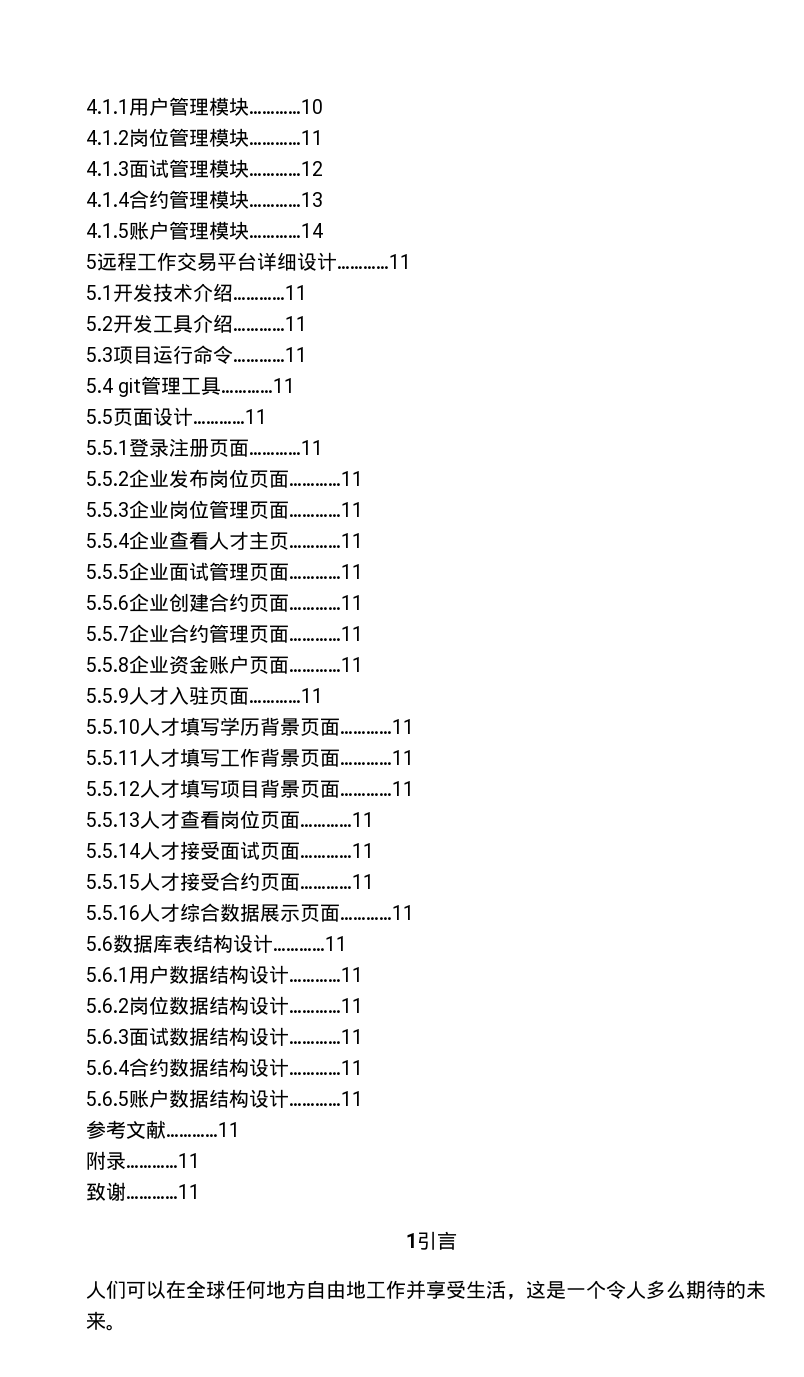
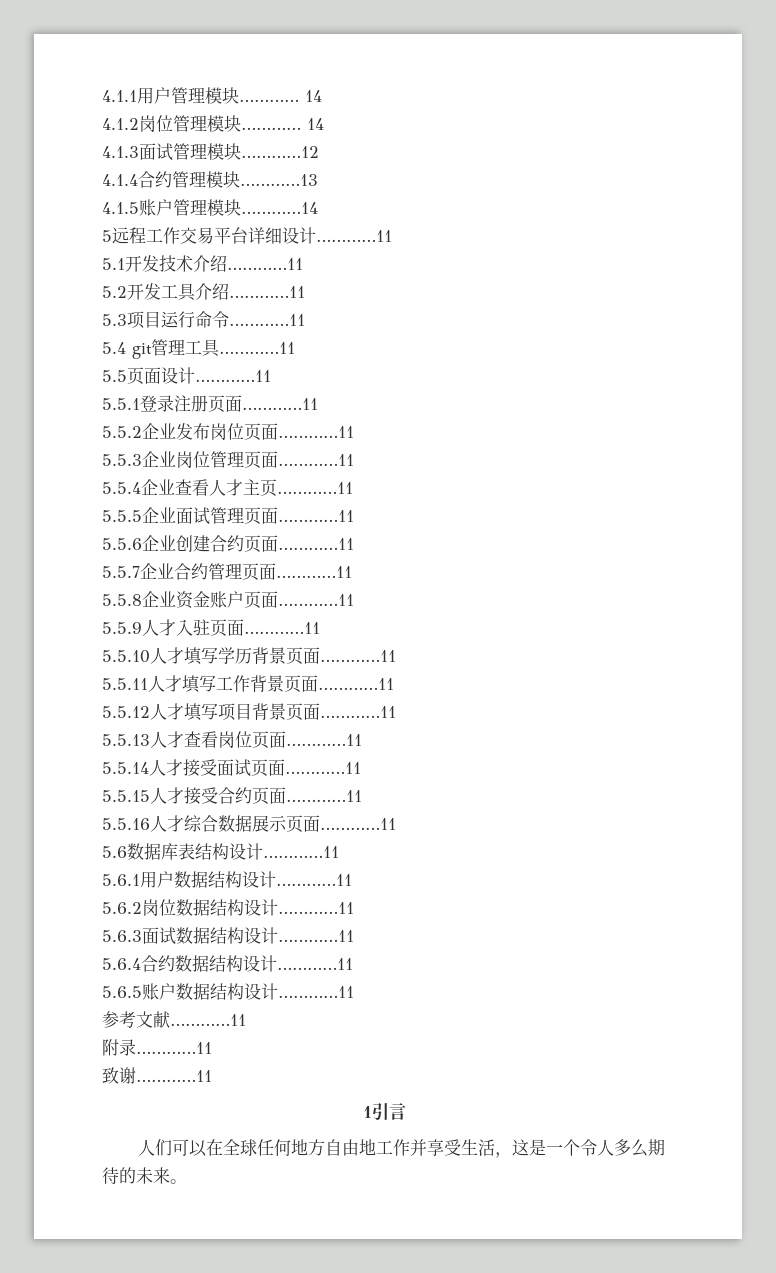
[249,99,323,114] …………10 -> [239,90,322,102] ………… 14
[249,130,323,145] …………11 -> [241,118,324,130] ………… 14

